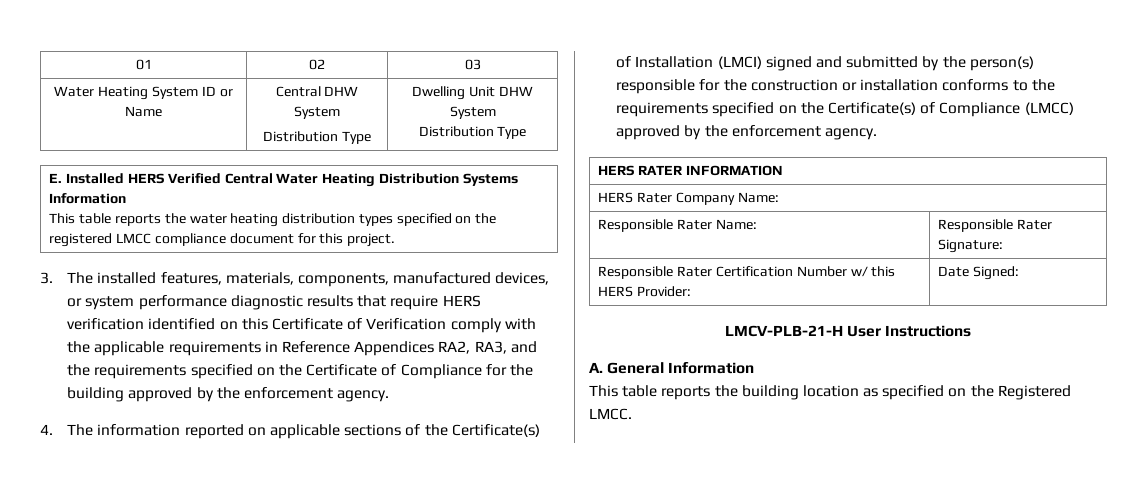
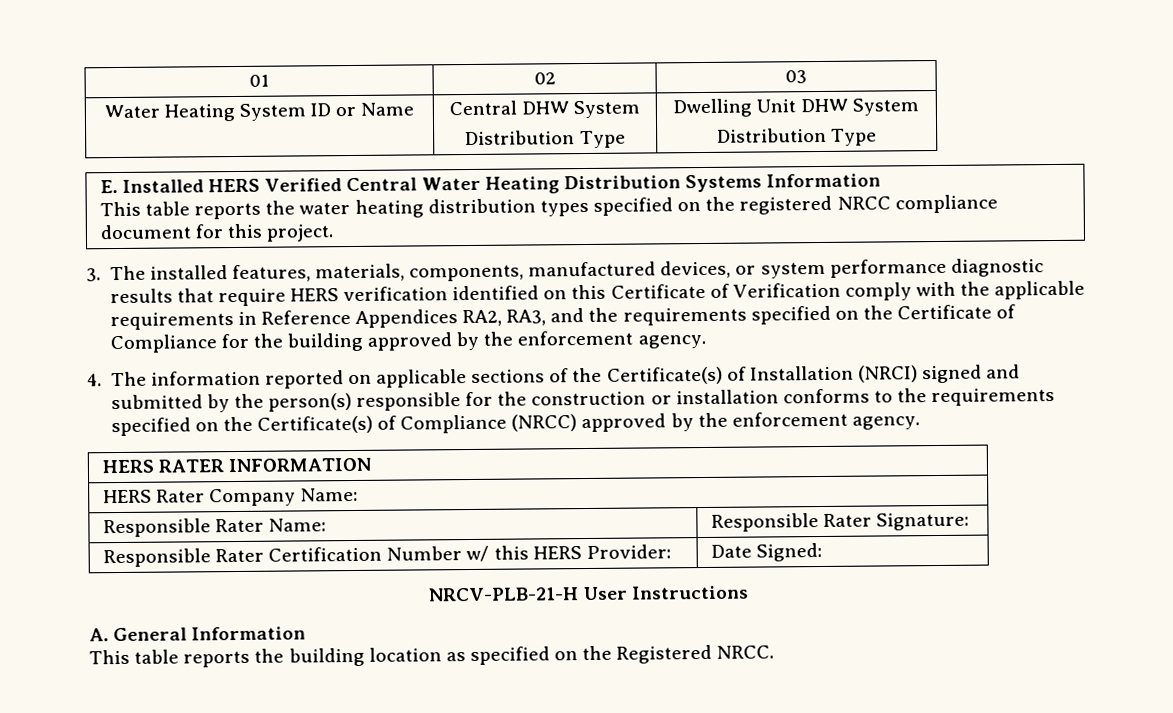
[116,233,152,244] LMCC -> [836,196,891,210] NRCC
[717,56,762,69] (LMCI) -> [857,365,918,383] (NRCI)
[1024,102,1074,115] (LMCC) -> [511,414,578,432] (NRCC)
[724,325,843,337] LMCV-PLB-21-H -> [428,587,580,602] NRCV-PLB-21-H
[589,408,632,420] LMCC. -> [716,645,775,659] NRCC.

